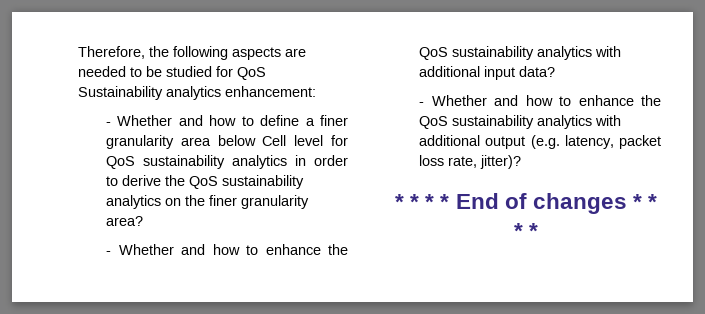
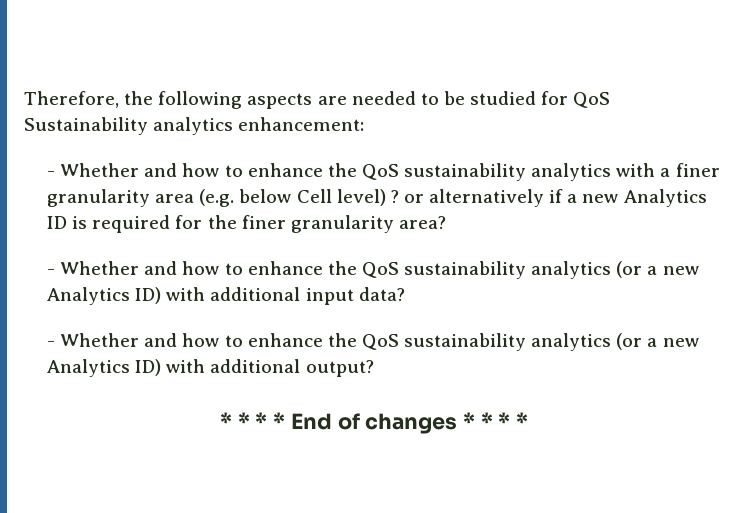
[260,115,300,126] define -> [247,163,656,181] enhance the QoS sustainability analytics with
(211, 141) none -> [199,189,235,207] (e.g.
[294,135,348,146] [106,155,348,169] [106,175,305,189] [106,195,182,209] level for QoS sustainability analytics in order to derive the QoS sustainability analytics on -> [336,189,707,207] [47,215,203,233] level) ? or alternatively if a new Analytics ID is required for
(593, 53) none -> [616,261,699,278] [47,287,162,305] (or a new Analytics ID)
[595,115,622,126] [419,135,661,149] [419,155,522,169] with additional output (e.g. latency, packet loss rate, jitter)? -> [616,333,699,350] [47,359,374,377] (or a new Analytics ID) with additional output?

